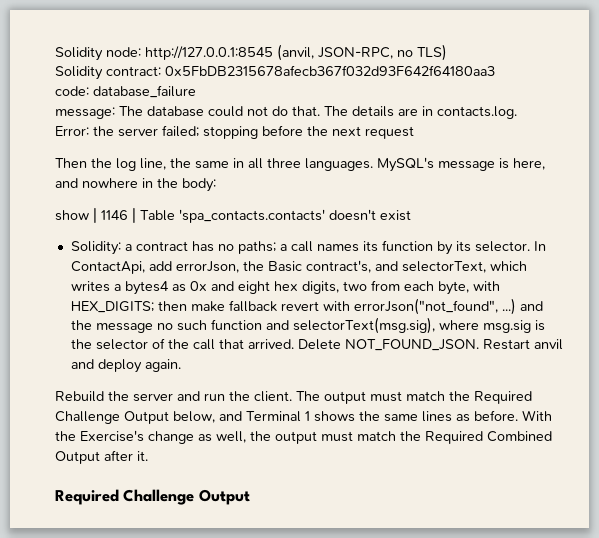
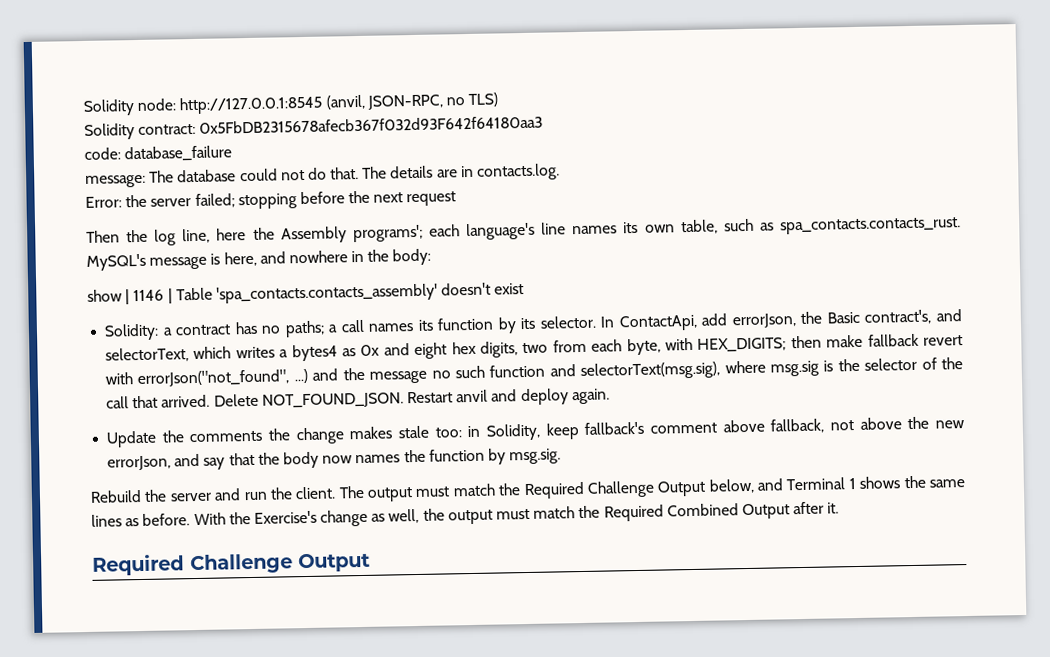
[170,158,373,171] the same in all three languages. -> [216,217,962,244] here the Assembly programs'; each language's line names its own table, such as spa_contacts.contacts_rust.
[179,209,325,223] 'spa_contacts.contacts' -> [215,283,438,304] 'spa_contacts.contacts_assembly'
(181, 365) none -> [106,416,966,448] [107,448,562,471] // Update the comments the change makes stale too: in Solidity, keep fallback's comment above fallback, not above the new errorJson, and say that the body now names the function by msg.sig.

